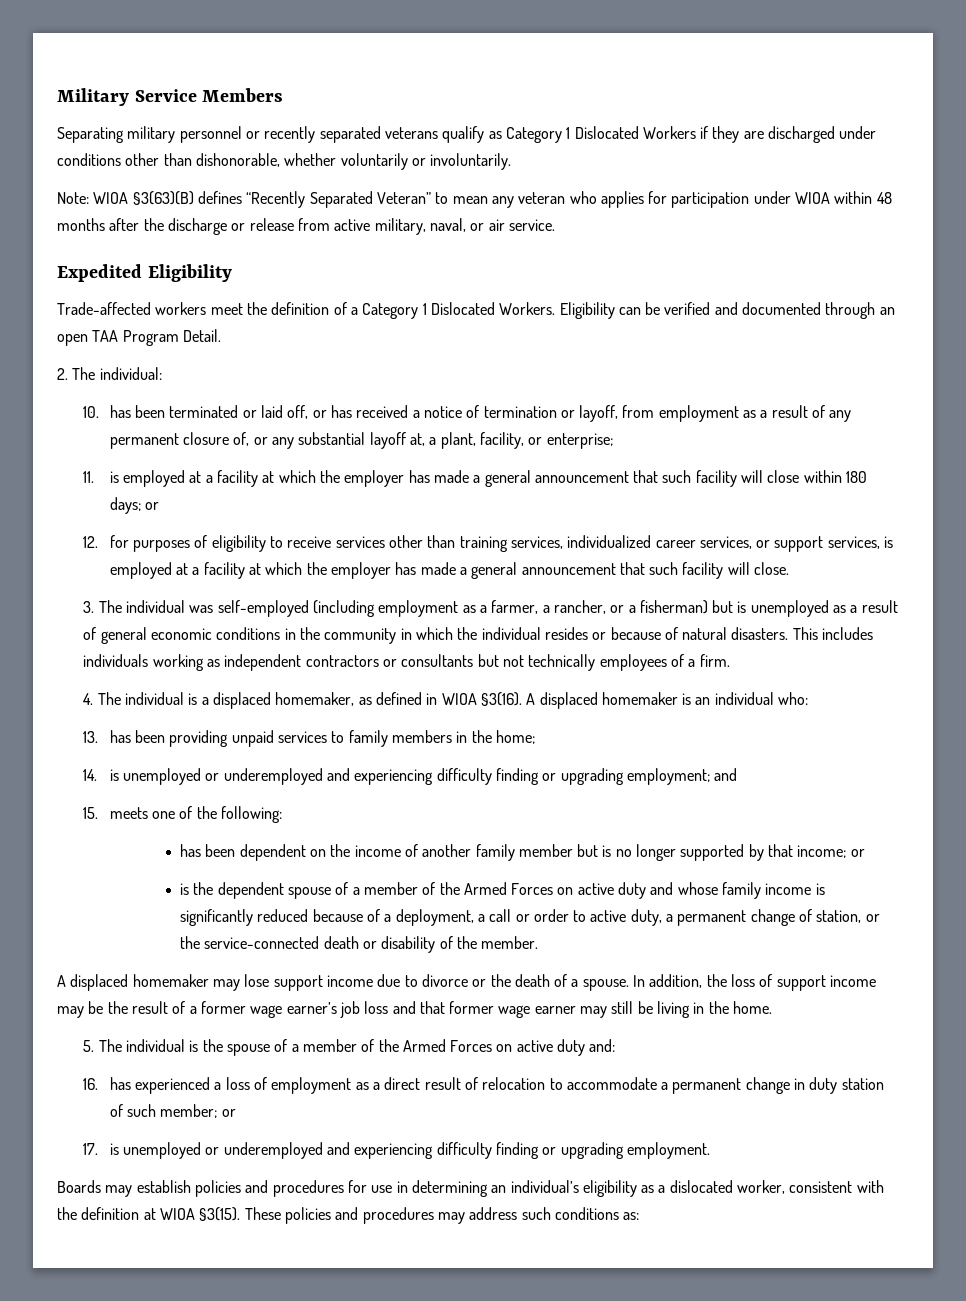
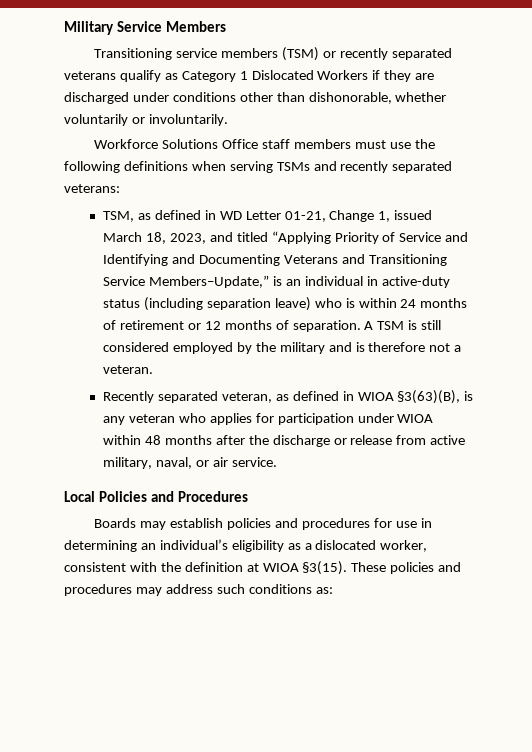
[57,126,242,143] Separating military personnel -> [94,47,320,61] Transitioning service members (TSM)
[57,191,488,208] Note: WIOA §3(63)(B) defines “Recently Separated Veteran” to mean -> [94,139,435,149] [64,161,453,173] [64,184,120,193] [103,210,433,222] [103,231,469,244] [103,254,447,266] [103,275,450,288] [103,297,468,311] [103,320,442,332] [103,342,462,354] [103,365,154,374] [103,390,474,404] Workforce Solutions Office staff members must use the following definitions when serving TSMs and recently separated veterans: // TSM, as defined in WD Letter 01-21, Change 1, issued March 18, 2023, and titled “Applying Priority of Service and Identifying and Documenting Veterans and Transitioning Service Members–Update,” is an individual in active-duty status (including separation leave) who is within 24 months of retirement or 12 months of separation. A TSM is still considered employed by the military and is therefore not a veteran. // Recently separated veteran, as defined in WIOA §3(63)(B), is
[57,264,232,282] [57,302,895,319] [57,329,221,346] [57,367,162,380] [83,405,852,422] [109,432,613,449] [83,470,868,487] [109,497,159,514] [83,535,894,552] [109,562,790,579] [83,600,898,617] [83,627,874,644] [83,654,730,671] [83,692,809,709] [83,730,535,747] [83,768,738,785] [83,806,282,823] [179,844,865,861] [179,882,825,899] [179,909,880,926] [179,936,539,953] [57,974,877,991] [57,1001,773,1018] [83,1039,616,1056] [83,1077,884,1094] [109,1104,236,1118] [83,1142,710,1159] Expedited Eligibility // Trade-affected workers meet the definition of a Category 1 Dislocated Workers. Eligibility can be verified and documented through an open TAA Program Detail. // 2. The individual: // 10. has been terminated or laid off, or has received a notice of termination or layoff, from employment as a result of any permanent closure of, or any substantial layoff at, a plant, facility, or enterprise; // 11. is employed at a facility at which the employer has made a general announcement that such facility will close within 180 days; or // 12. for purposes of eligibility to receive services other than training services, individualized career services, or support services, is employed at a facility at which the employer has made a general announcement that such facility will close. // 3. The individual was self-employed (including employment as a farmer, a rancher, or a fisherman) but is unemployed as a result of general economic conditions in the community in which the individual resides or because of natural disasters. This includes individuals working as independent contractors or consultants but not technically employees of a firm. // 4. The individual is a displaced homemaker, as defined in WIOA §3(16). A displaced homemaker is an individual who: // 13. has been providing unpaid services to family members in the home; // 14. is unemployed or underemployed and experiencing difficulty finding or upgrading employment; and // 15. meets one of the following: // has been dependent on the income of another family member but is no longer supported by that income; or // is the dependent spouse of a member of the Armed Forces on active duty and whose family income is significantly reduced because of a deployment, a call or order to active duty, a permanent change of station, or the service-connected death or disability of the member. // A displaced homemaker may lose support income due to divorce or the death of a spouse. In addition, the loss of support income may be the result of a former wage earner’s job loss and that former wage earner may still be living in the home. // 5. The individual is the spouse of a member of the Armed Forces on active duty and: // 16. has experienced a loss of employment as a direct result of relocation to accommodate a permanent change in duty station of such member; or // 17. is unemployed or underemployed and experiencing difficulty finding or upgrading employment. -> [64,491,248,502] Local Policies and Procedures

